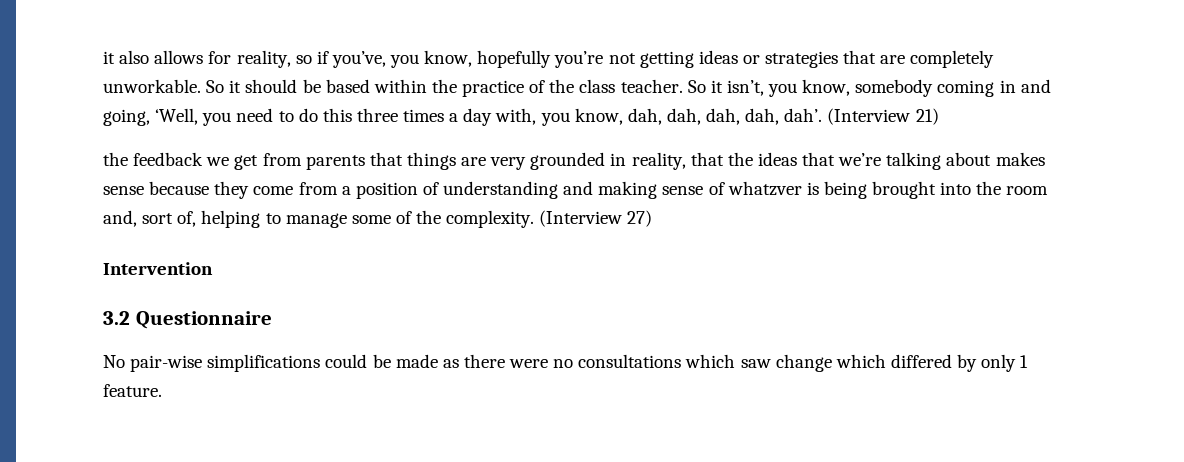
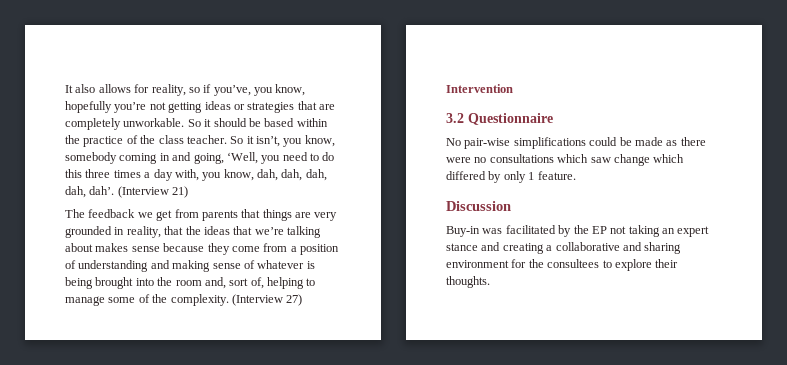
[103,51,115,64] it -> [65,85,73,93] It
[103,152,128,166] the -> [65,209,85,218] The
[727,181,802,196] whatzver -> [257,260,305,269] whatever
(162, 390) none -> [446,201,511,211] [446,225,710,237] [446,242,682,254] [446,259,679,271] [446,276,490,288] // Discussion // Buy-in was facilitated by the EP not taking an expert stance and creating a collaborative and sharing environment for the consultees to explore their thoughts.

